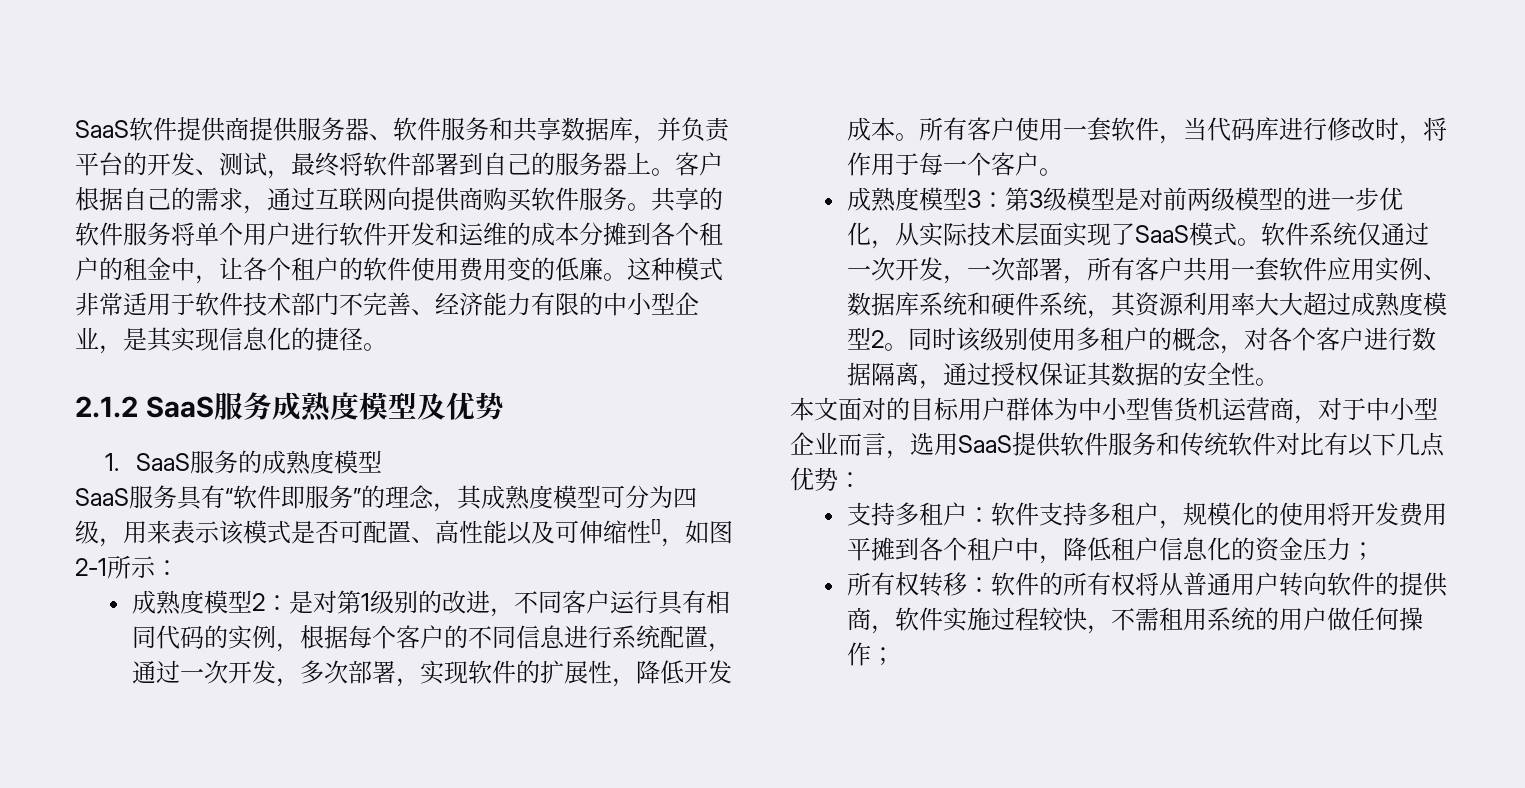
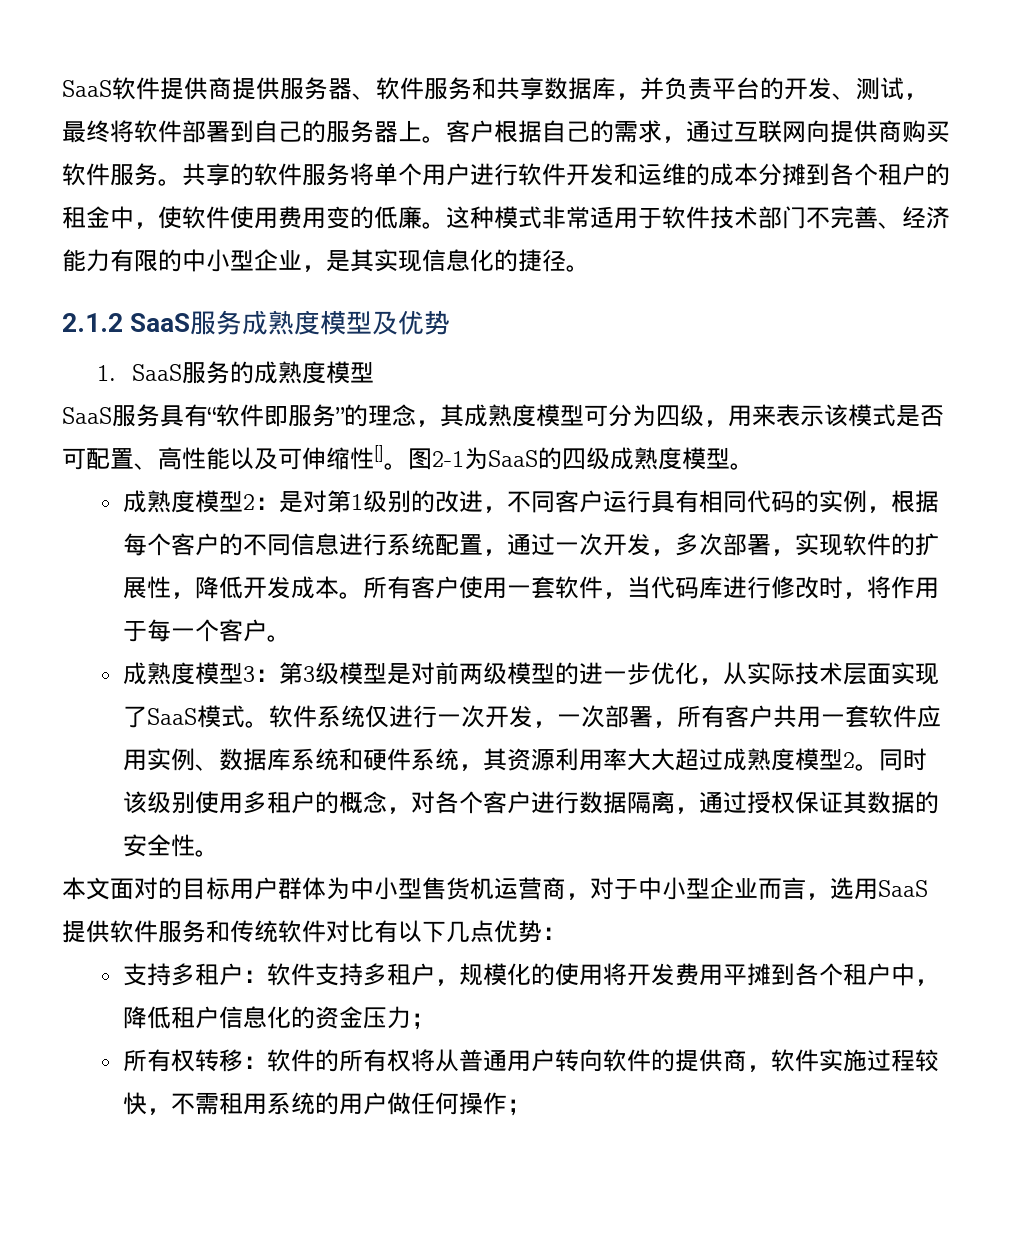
[219,257,363,281] 让各个租户的 -> [158,206,182,229] 使
[661,520,733,547] [75,555,179,579] ，如图2-1所示： -> [384,447,754,470] 。图2-1为SaaS的四级成熟度模型。
[1380,222,1429,246] 通过 -> [389,705,438,728] 进行

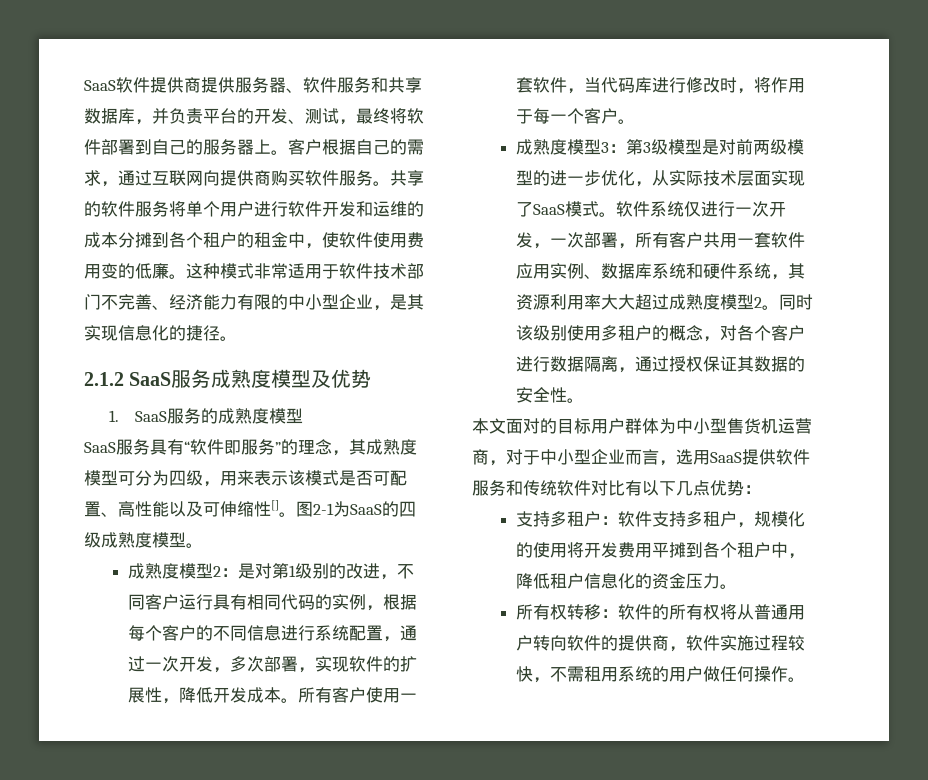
[411,1013,436,1030] ； -> [720,584,738,589] 。
[507,1099,532,1116] ； -> [788,677,806,682] 。

